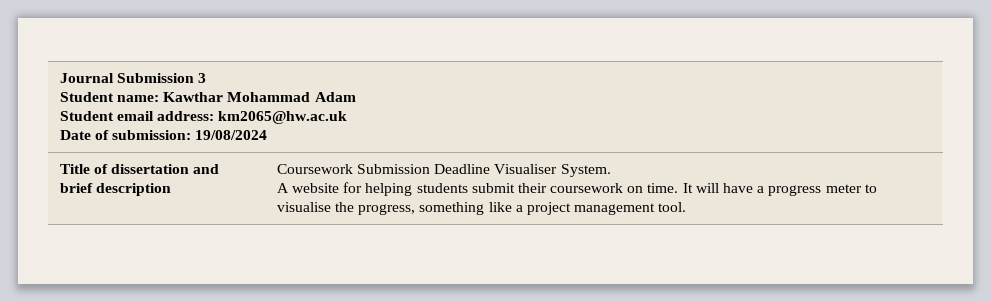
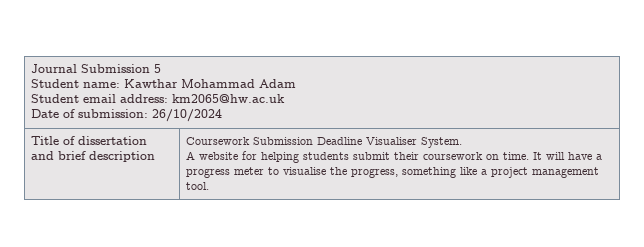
[198,73,207,83] 3 -> [154,64,162,73] 5
[195,130,268,140] 19/08/2024 -> [152,109,223,122] 26/10/2024

